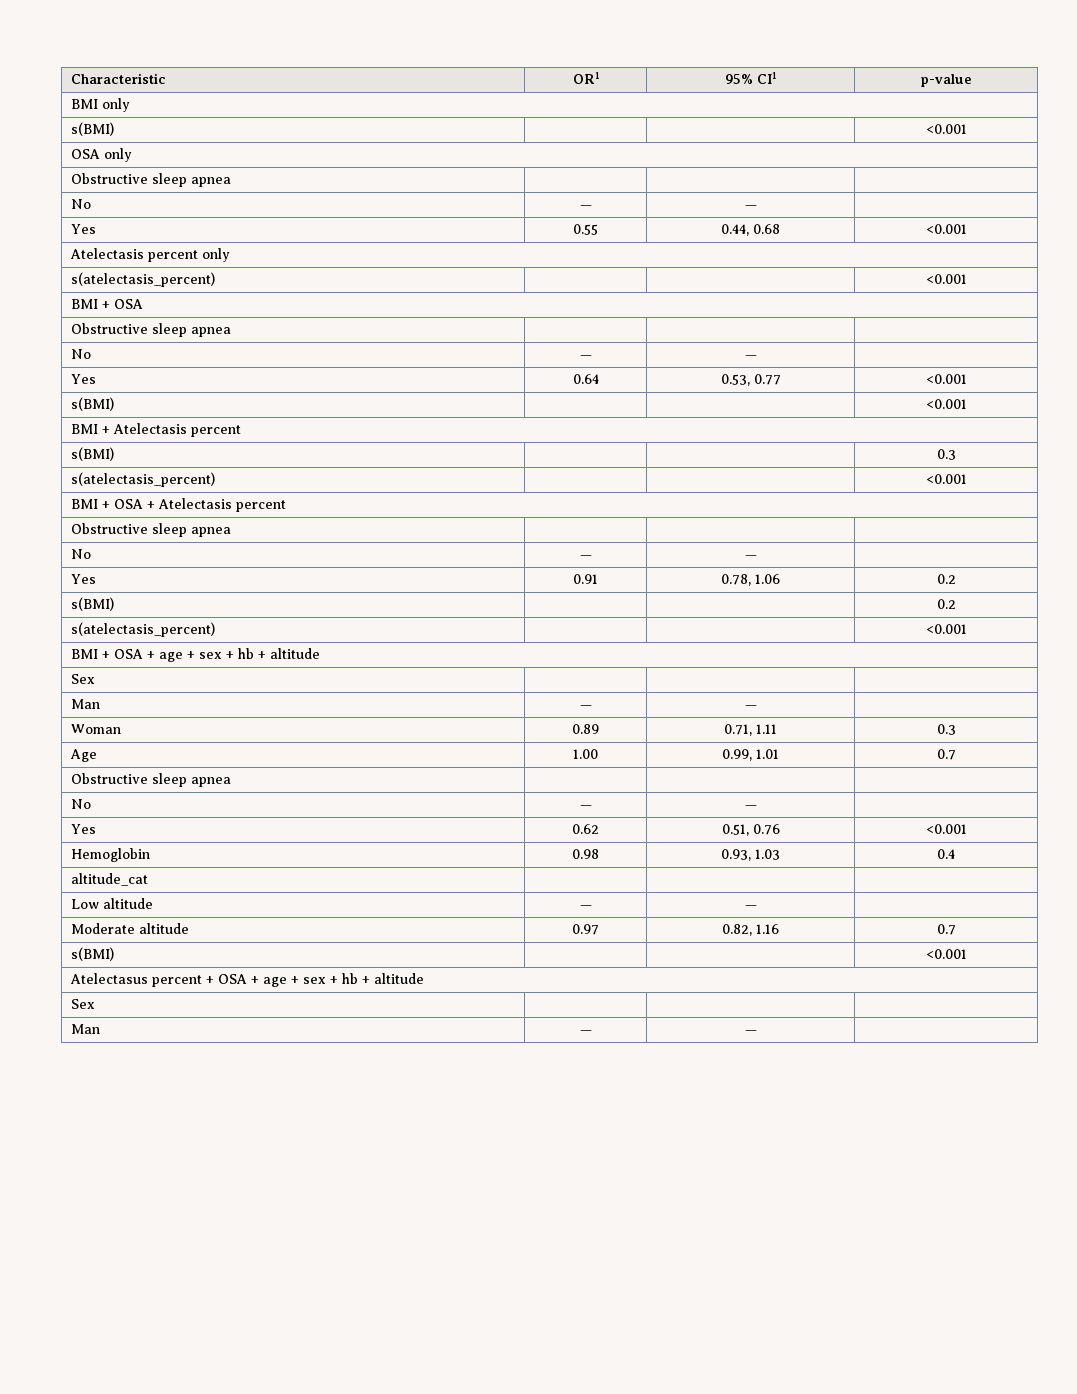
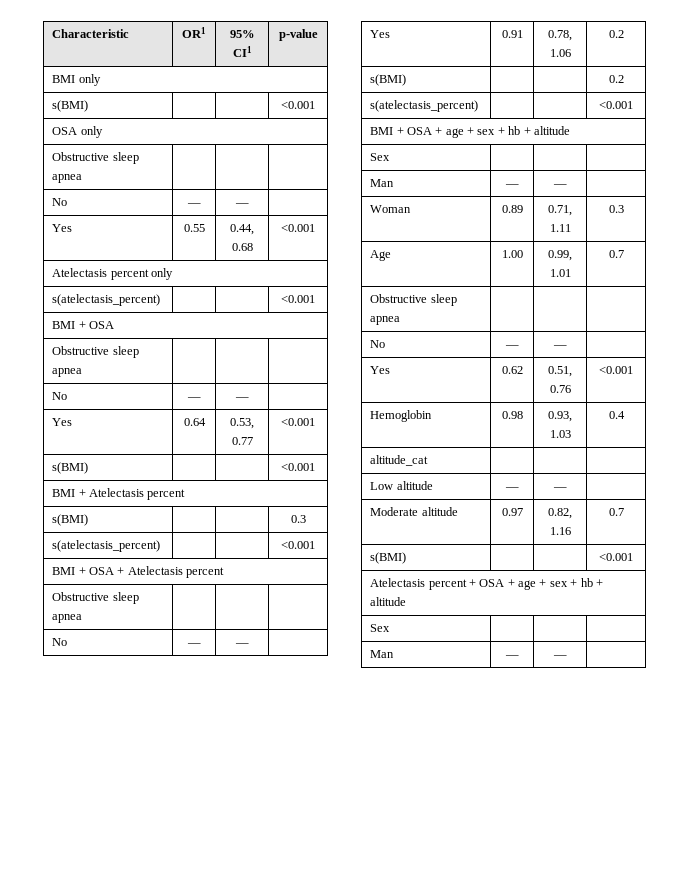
[70,973,149,984] Atelectasus -> [370,578,426,587] Atelectasis

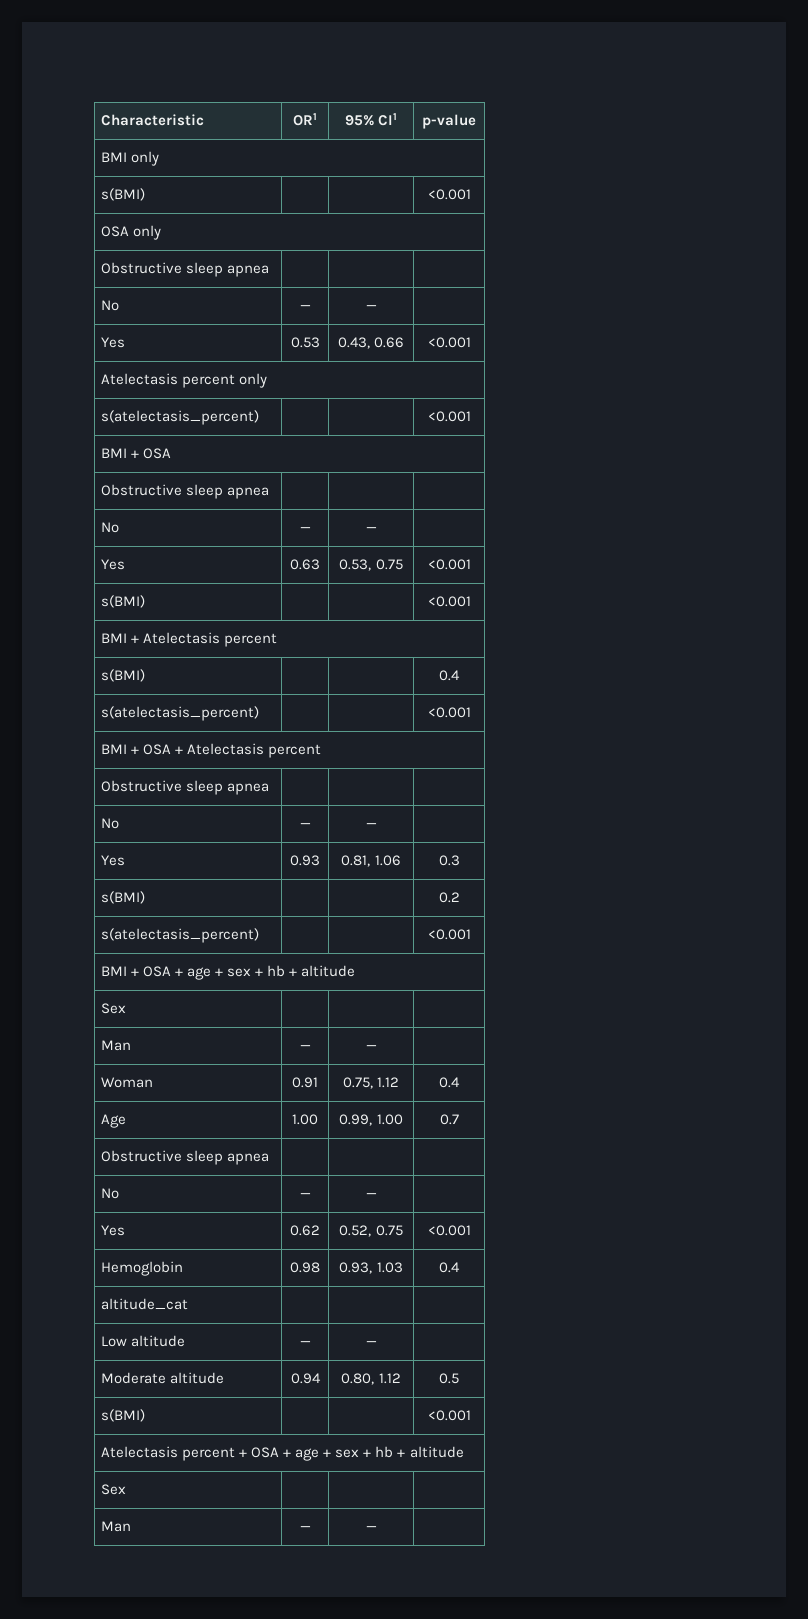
[183,224,205,232] [230,224,254,235] [231,243,253,251] 0.55 | 0.44, 0.68 -> [290,337,320,348] [337,337,405,349] 0.53 | 0.43, 0.66
[183,418,206,426] 0.64 -> [290,559,320,570] 0.63
[231,437,253,445] 0.77 -> [375,559,403,570] 0.75
[290,515,306,523] 0.3 -> [439,670,460,681] 0.4
[501,30,523,38] [548,30,572,41] 0.91 | 0.78, -> [290,855,320,866] [341,855,371,867] 0.93 | 0.81,
[608,30,624,38] 0.2 -> [438,855,460,866] 0.3
[501,205,523,213] [548,205,572,216] [549,224,571,232] [608,205,624,213] 0.89 | 0.71, 1.11 | 0.3 -> [292,1077,318,1088] [342,1077,400,1089] [439,1077,460,1088] 0.91 | 0.75, 1.12 | 0.4
[549,269,571,277] 1.01 -> [376,1114,403,1125] 1.00
[548,366,572,377] [549,385,571,393] 0.51, 0.76 -> [339,1225,403,1237] 0.52, 0.75
[501,508,523,516] [548,508,572,519] [549,527,571,535] [608,508,624,516] 0.97 | 0.82, 1.16 | 0.7 -> [290,1373,321,1384] [341,1373,401,1385] [439,1373,459,1384] 0.94 | 0.80, 1.12 | 0.5

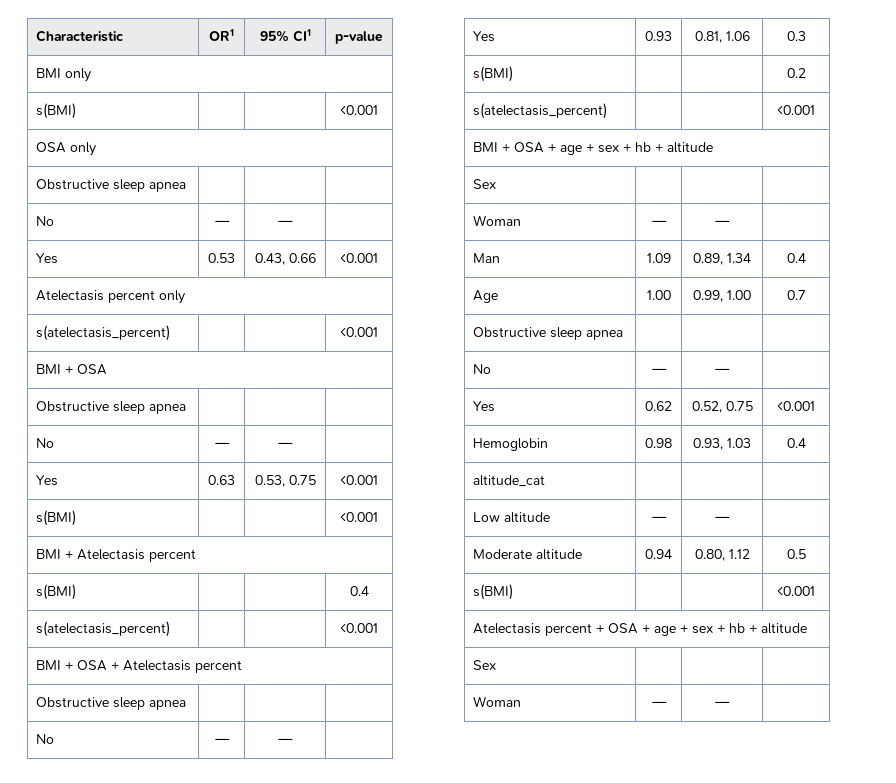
[100,1040,131,1051] [299,1045,311,1050] [365,1045,377,1050] [100,1077,153,1088] [292,1077,318,1088] [342,1077,400,1089] Man | — | — | // Woman | 0.91 | 0.75, 1.12 -> [473,215,522,226] [651,220,667,226] [715,220,730,226] [473,253,501,263] [646,253,671,263] [693,253,751,265] Woman | — | — | // Man | 1.09 | 0.89, 1.34
[100,1521,131,1532] Man -> [473,696,522,707] Woman

